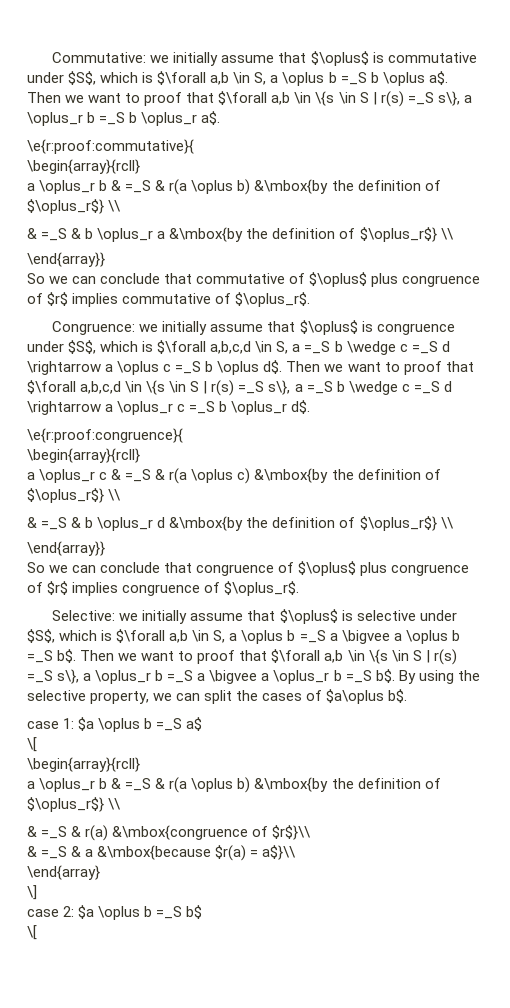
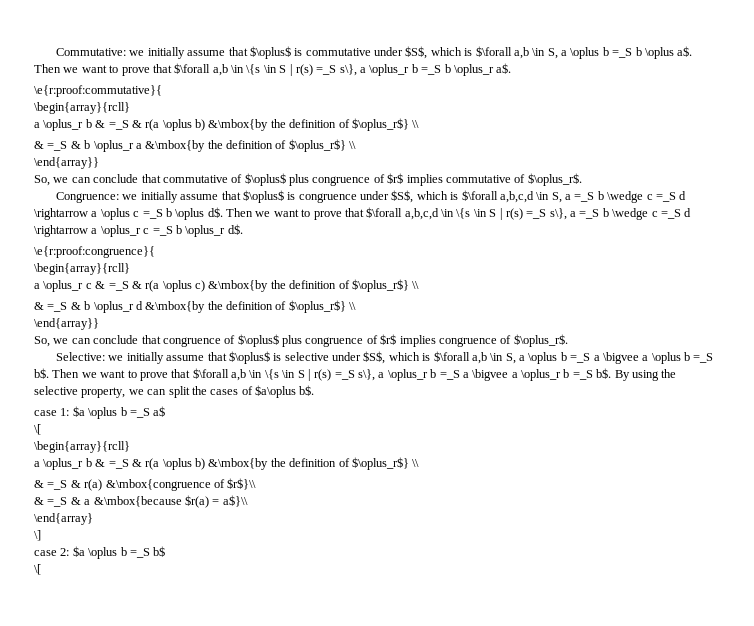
[144,92,183,106] proof -> [121,67,150,76] prove
[27,273,45,284] So -> [34,175,50,186] So,
[403,361,442,375] proof -> [313,211,342,220] prove
[27,562,45,573] So -> [34,336,50,347] So,
[197,650,236,664] proof -> [139,372,168,381] prove

